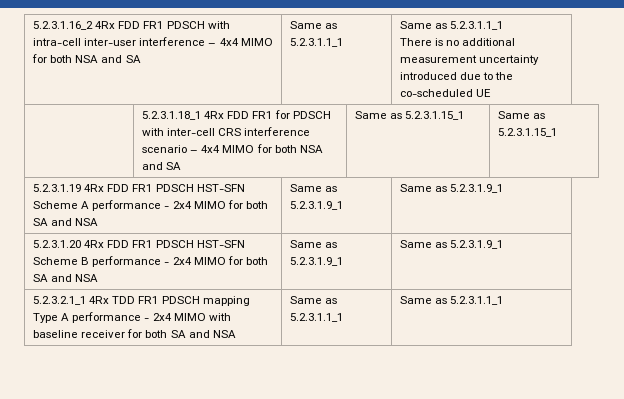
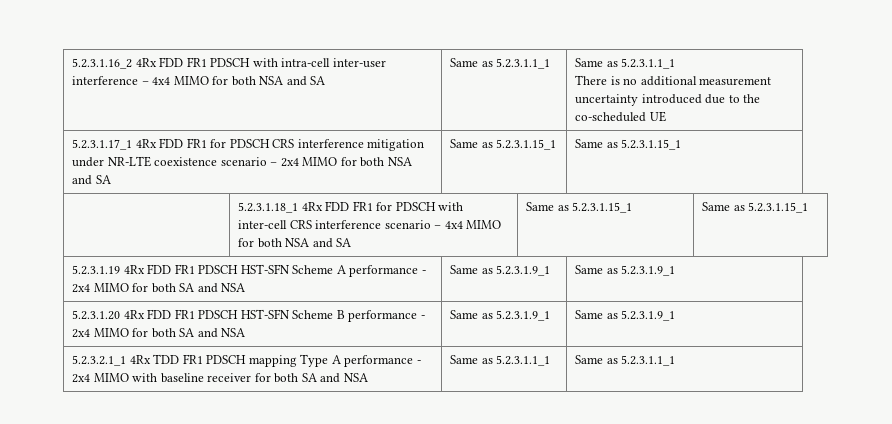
(492, 93) none -> [72,138,425,151] [72,156,412,167] [72,175,111,185] [450,139,557,150] [575,139,682,150] // 5.2.3.1.17_1 4Rx FDD FR1 for PDSCH CRS interference mitigation under NR-LTE coexistence scenario – 2x4 MIMO for both NSA and SA | Same as 5.2.3.1.15_1 | Same as 5.2.3.1.15_1

